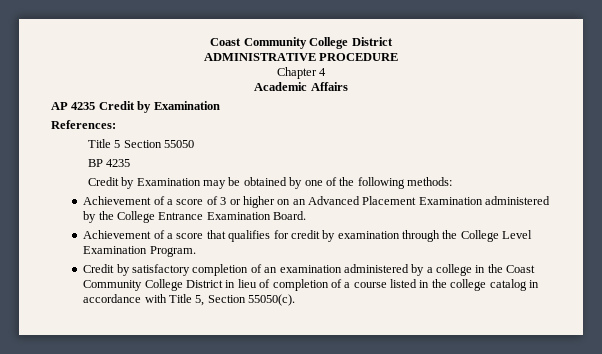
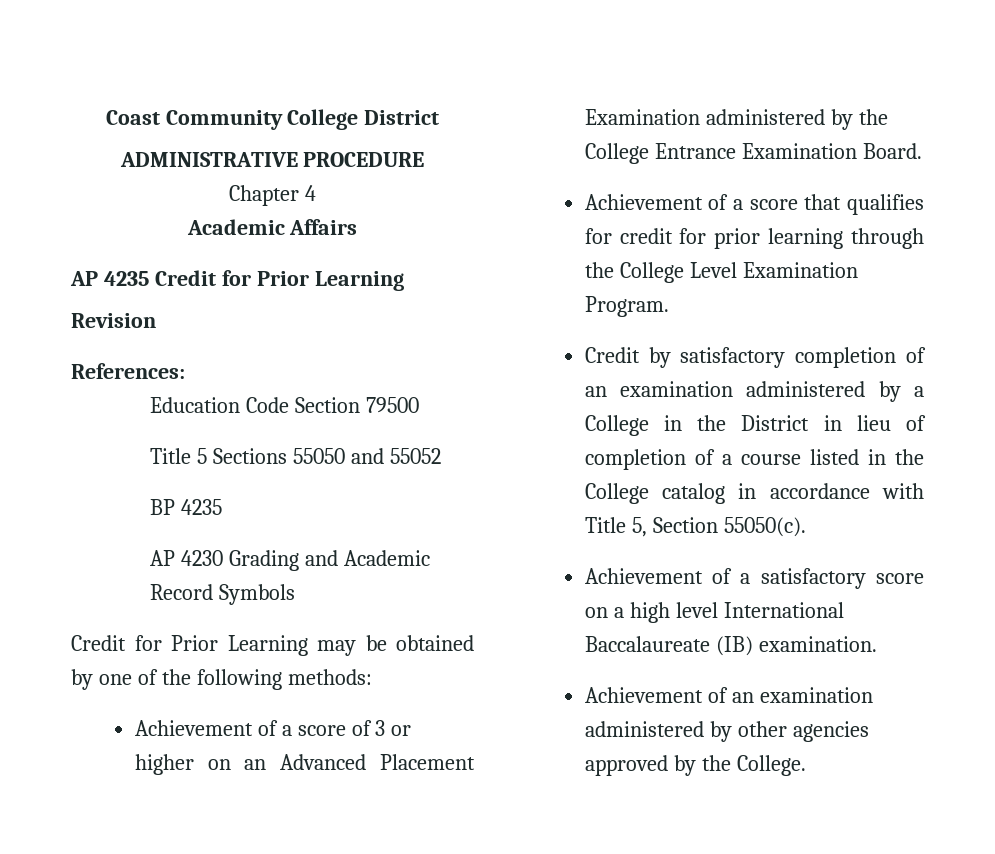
[137,101,220,113] [51,120,116,129] by Examination // References: -> [221,270,404,291] [71,313,156,328] [71,363,185,379] [150,397,419,413] for Prior Learning // Revision // References: // Education Code Section 79500
[123,140,162,148] Section -> [213,448,288,464] Sections
(195, 144) none -> [350,448,441,464] and 55052
[87,177,201,189] Credit by Examination -> [150,550,430,571] [150,584,296,605] [71,635,308,656] AP 4230 Grading and Academic Record Symbols // Credit for Prior Learning
[322,230,400,242] by examination -> [679,228,844,249] for prior learning
[435,264,536,276] [83,279,183,291] college in the Coast Community College -> [584,415,727,436] College in the
[450,279,487,291] college -> [584,483,649,504] College
(296, 300) none -> [584,568,924,589] [584,602,844,623] [584,636,877,656] [584,687,873,703] [584,721,869,742] [584,755,806,776] // Achievement of a satisfactory score on a high level International Baccalaureate (IB) examination. // Achievement of an examination administered by other agencies approved by the College.

